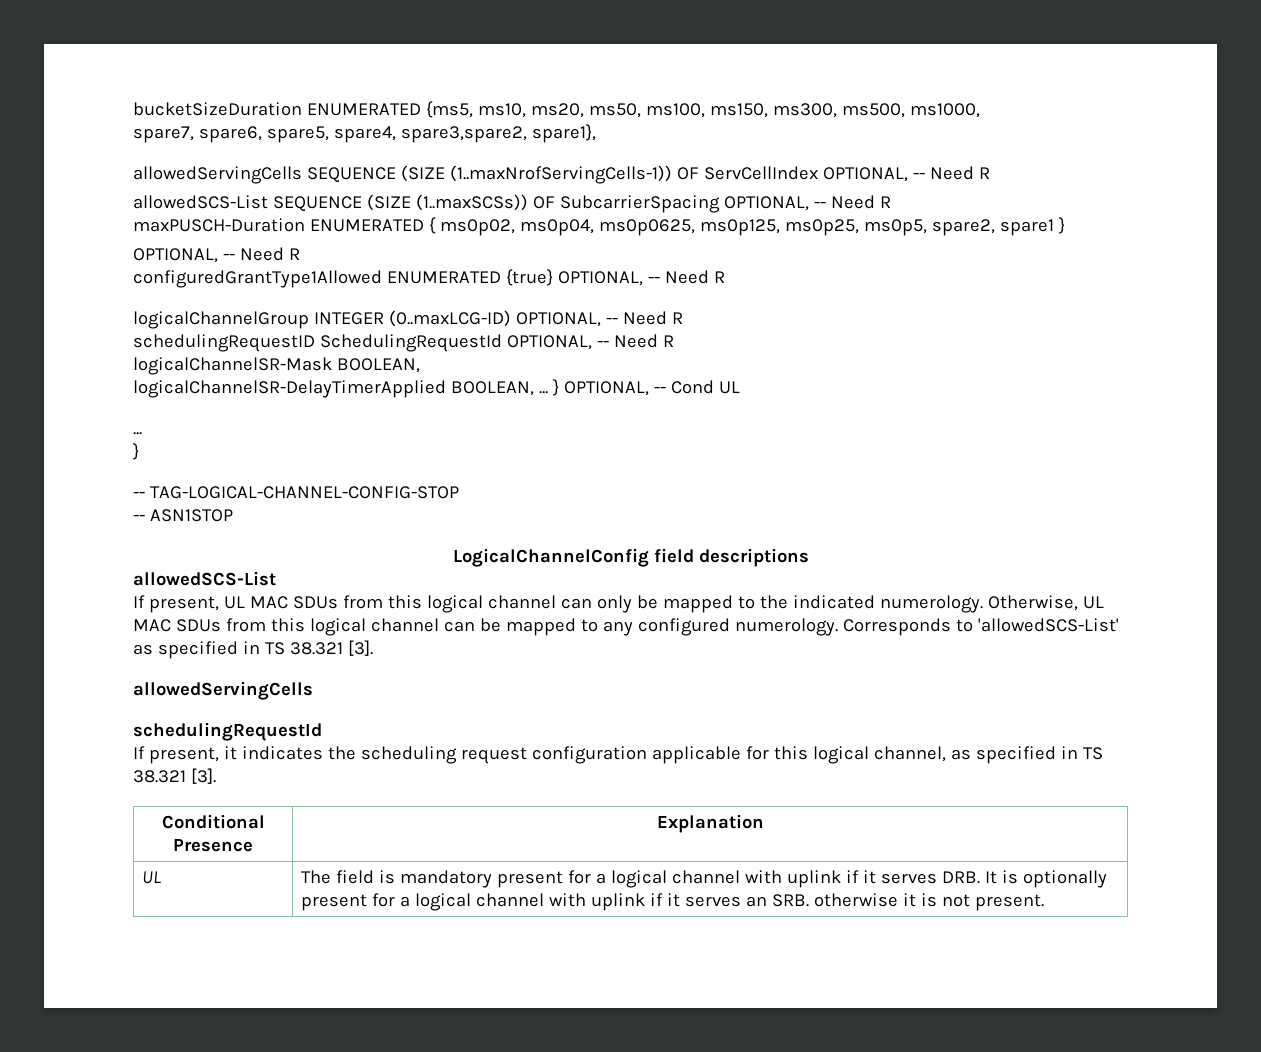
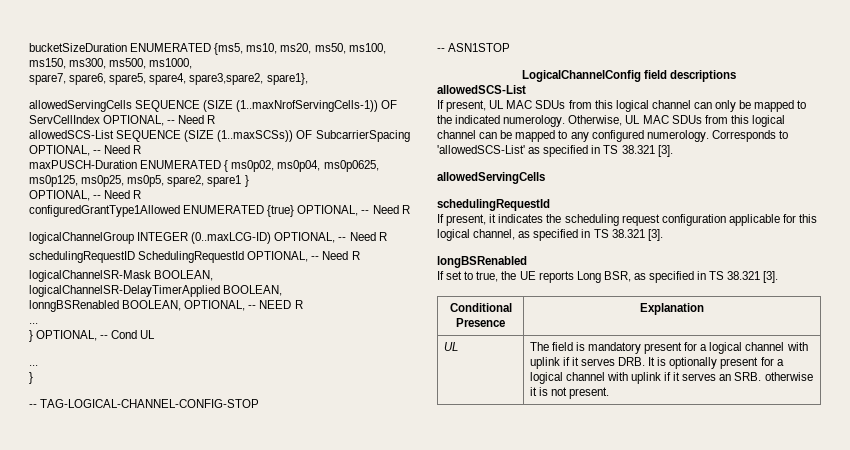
[538,391,548,394] ... -> [29,300,303,312] [29,323,38,324] // lonngBSRenabled BOOLEAN, OPTIONAL, -- NEED R // ... //
(216, 776) none -> [437,256,527,268] [437,271,779,283] // longBSRenabled // If set to true, the UE reports Long BSR, as specified in TS 38.321 [3].

